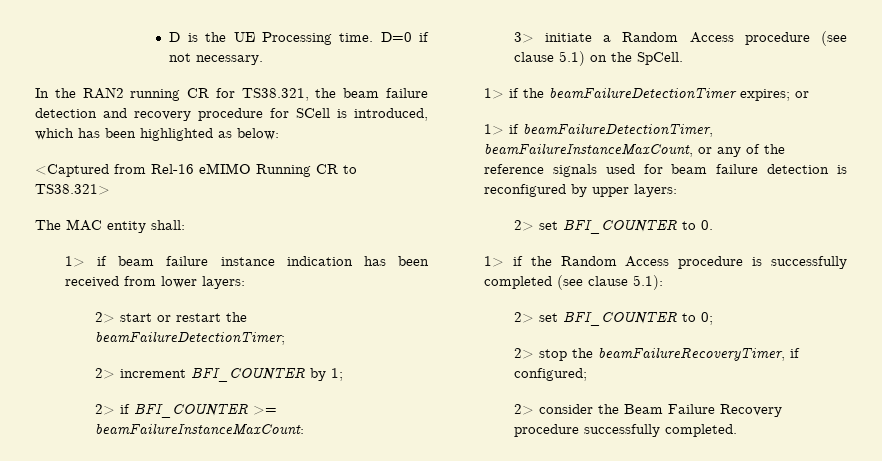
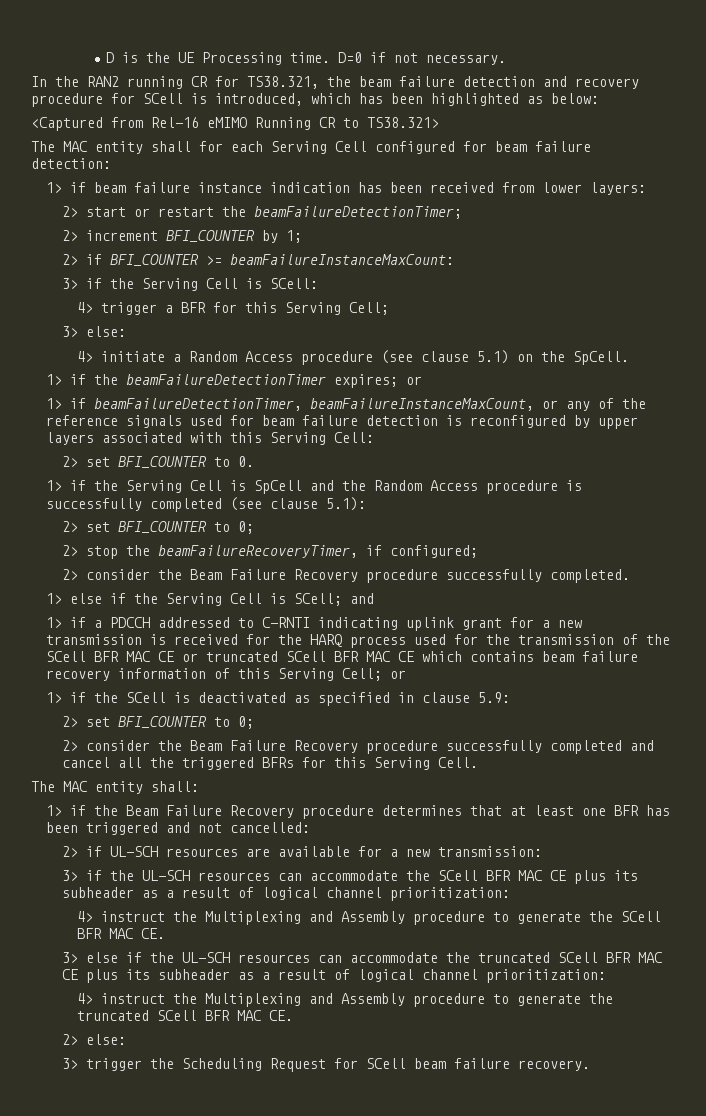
[151,220,185,230] shall: -> [151,141,591,154] [31,158,111,169] shall for each Serving Cell configured for beam failure detection:
(534, 37) none -> [85,278,318,291] [77,302,390,315] [61,326,126,337] [77,351,94,362] if the Serving Cell is SCell: // 4> trigger a BFR for this Serving Cell; // 3> else: // 4>
[633,184,677,197] layers: -> [46,432,375,445] layers associated with this Serving Cell:
(552, 261) none -> [126,480,367,494] Serving Cell is SpCell and the
(737, 430) none -> [46,593,375,606] [46,617,583,631] [46,634,671,648] [46,651,639,662] [46,668,407,681] [46,692,511,706] [61,716,254,729] [61,740,654,754] [61,757,478,770] [31,781,199,794] [46,805,671,819] [46,822,311,835] [61,846,542,857] [61,870,638,884] [61,887,510,901] [77,911,662,925] [77,928,166,939] [61,952,662,963] [61,969,606,983] [77,993,614,1007] [77,1010,294,1021] [61,1034,126,1045] [61,1058,590,1072] // 1> else if the Serving Cell is SCell; and // 1> if a PDCCH addressed to C-RNTI indicating uplink grant for a new transmission is received for the HARQ process used for the transmission of the SCell BFR MAC CE or truncated SCell BFR MAC CE which contains beam failure recovery information of this Serving Cell; or // 1> if the SCell is deactivated as specified in clause 5.9: // 2> set BFI_COUNTER to 0; // 2> consider the Beam Failure Recovery procedure successfully completed and cancel all the triggered BFRs for this Serving Cell. // The MAC entity shall: // 1> if the Beam Failure Recovery procedure determines that at least one BFR has been triggered and not cancelled: // 2> if UL-SCH resources are available for a new transmission: // 3> if the UL-SCH resources can accommodate the SCell BFR MAC CE plus its subheader as a result of logical channel prioritization: // 4> instruct the Multiplexing and Assembly procedure to generate the SCell BFR MAC CE. // 3> else if the UL-SCH resources can accommodate the truncated SCell BFR MAC CE plus its subheader as a result of logical channel prioritization: // 4> instruct the Multiplexing and Assembly procedure to generate the truncated SCell BFR MAC CE. // 2> else: // 3> trigger the Scheduling Request for SCell beam failure recovery.

